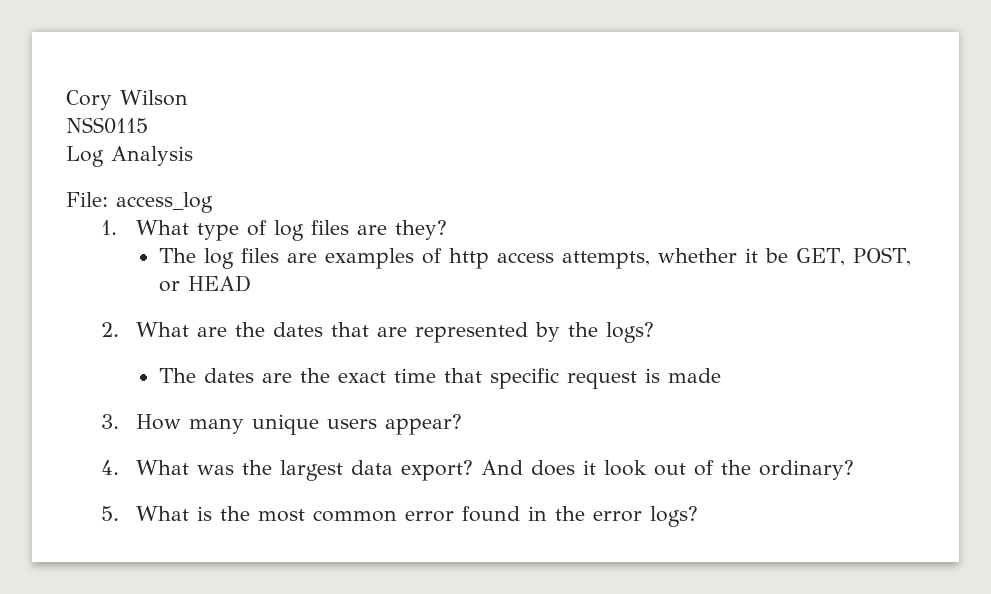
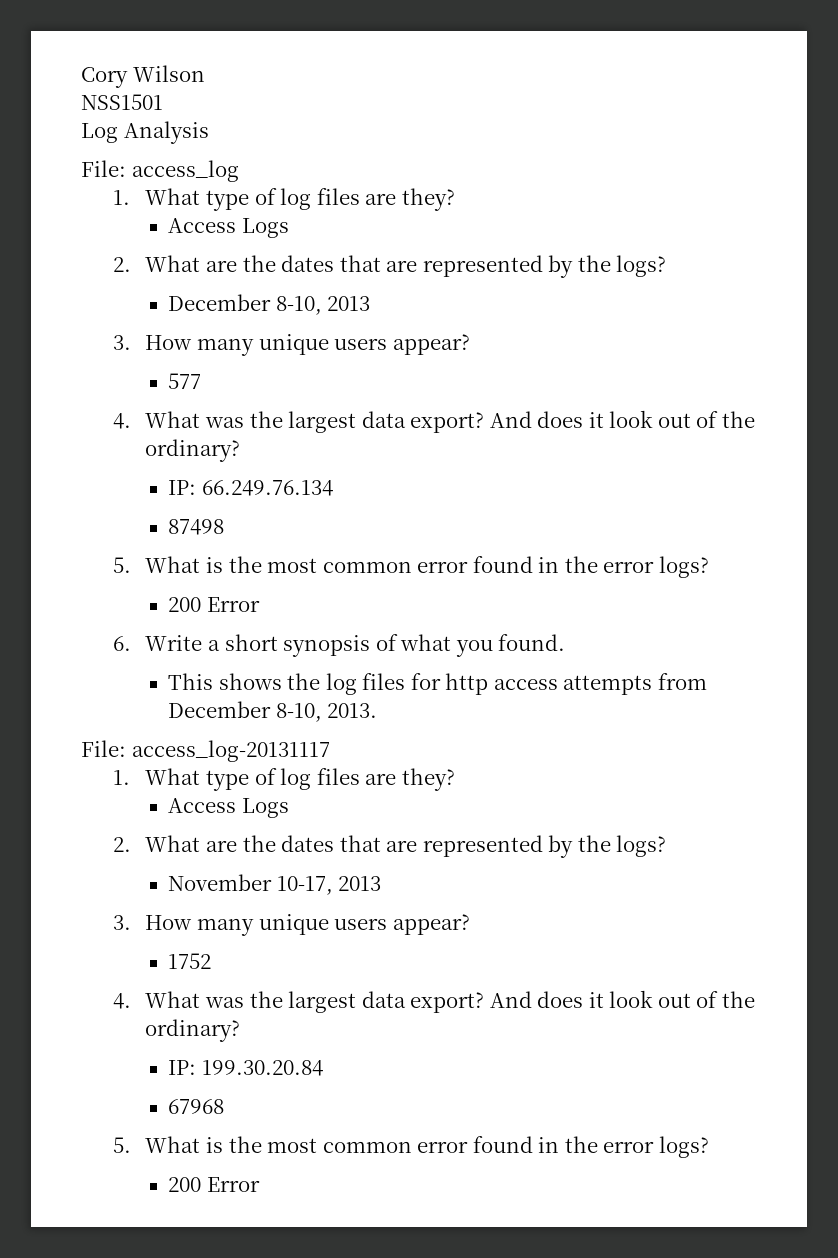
[66,117,148,134] NSS0115 -> [81,94,163,110] NSS1501
[159,247,912,269] [159,275,252,292] The log files are examples of http access attempts, whether it be GET, POST, or HEAD -> [168,218,289,238] Access Logs
[159,368,722,389] [100,414,462,435] The dates are the exact time that specific request is made // 3. How many unique users appear? -> [168,294,371,315] [113,334,470,356] [168,373,202,389] December 8-10, 2013 // 3. How many unique users appear? // 577
(854, 470) none -> [168,480,333,496] [168,519,225,535] // IP: 66.249.76.134 // 87498
(698, 516) none -> [168,597,260,612] [113,634,566,657] [168,673,707,695] [168,701,378,722] [81,740,330,762] [113,768,455,791] [168,798,289,818] [113,835,667,858] [168,874,382,895] [113,914,470,936] [168,953,212,969] [113,990,755,1013] [145,1019,241,1042] [168,1060,323,1076] [168,1099,225,1114] [113,1136,709,1158] [168,1177,260,1192] // 200 Error // 6. Write a short synopsis of what you found. // This shows the log files for http access attempts from December 8-10, 2013. // File: access_log-20131117 // 1. What type of log files are they? // Access Logs // 2. What are the dates that are represented by the logs? // November 10-17, 2013 // 3. How many unique users appear? // 1752 // 4. What was the largest data export? And does it look out of the ordinary? // IP: 199.30.20.84 // 67968 // 5. What is the most common error found in the error logs? // 200 Error

